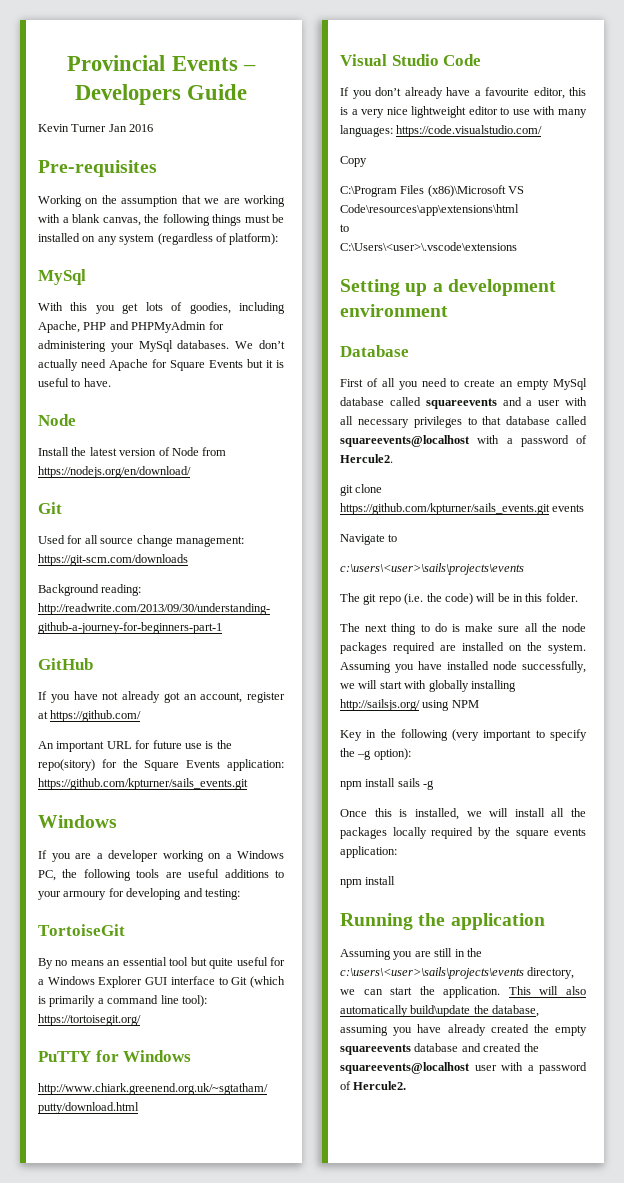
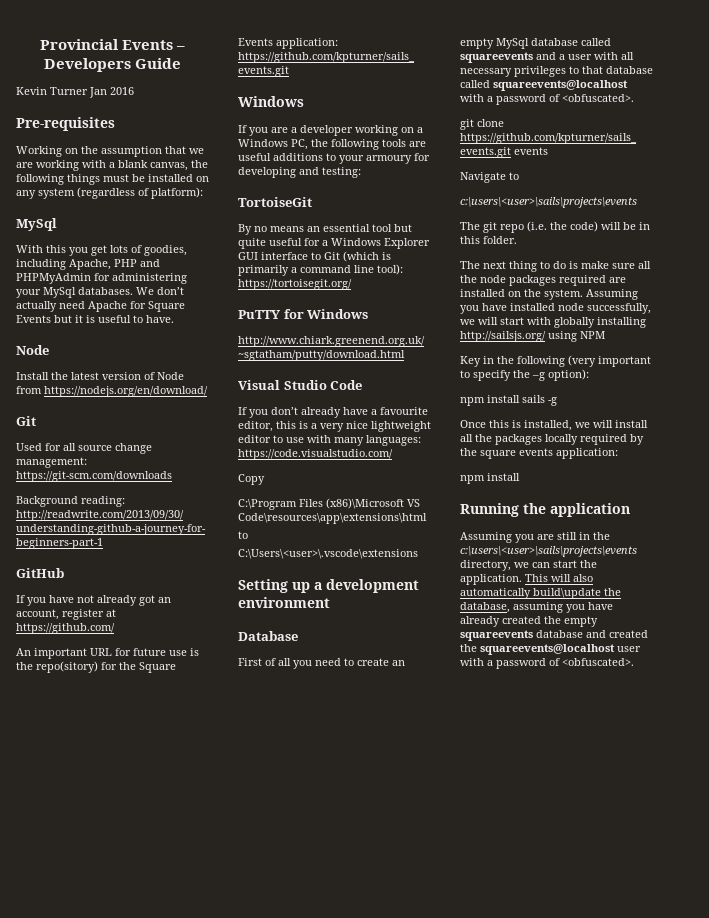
[340,454,393,463] Hercule2. -> [562,94,634,102] <obfuscated>.
[353,1081,407,1090] Hercule2. -> [562,658,634,666] <obfuscated>.

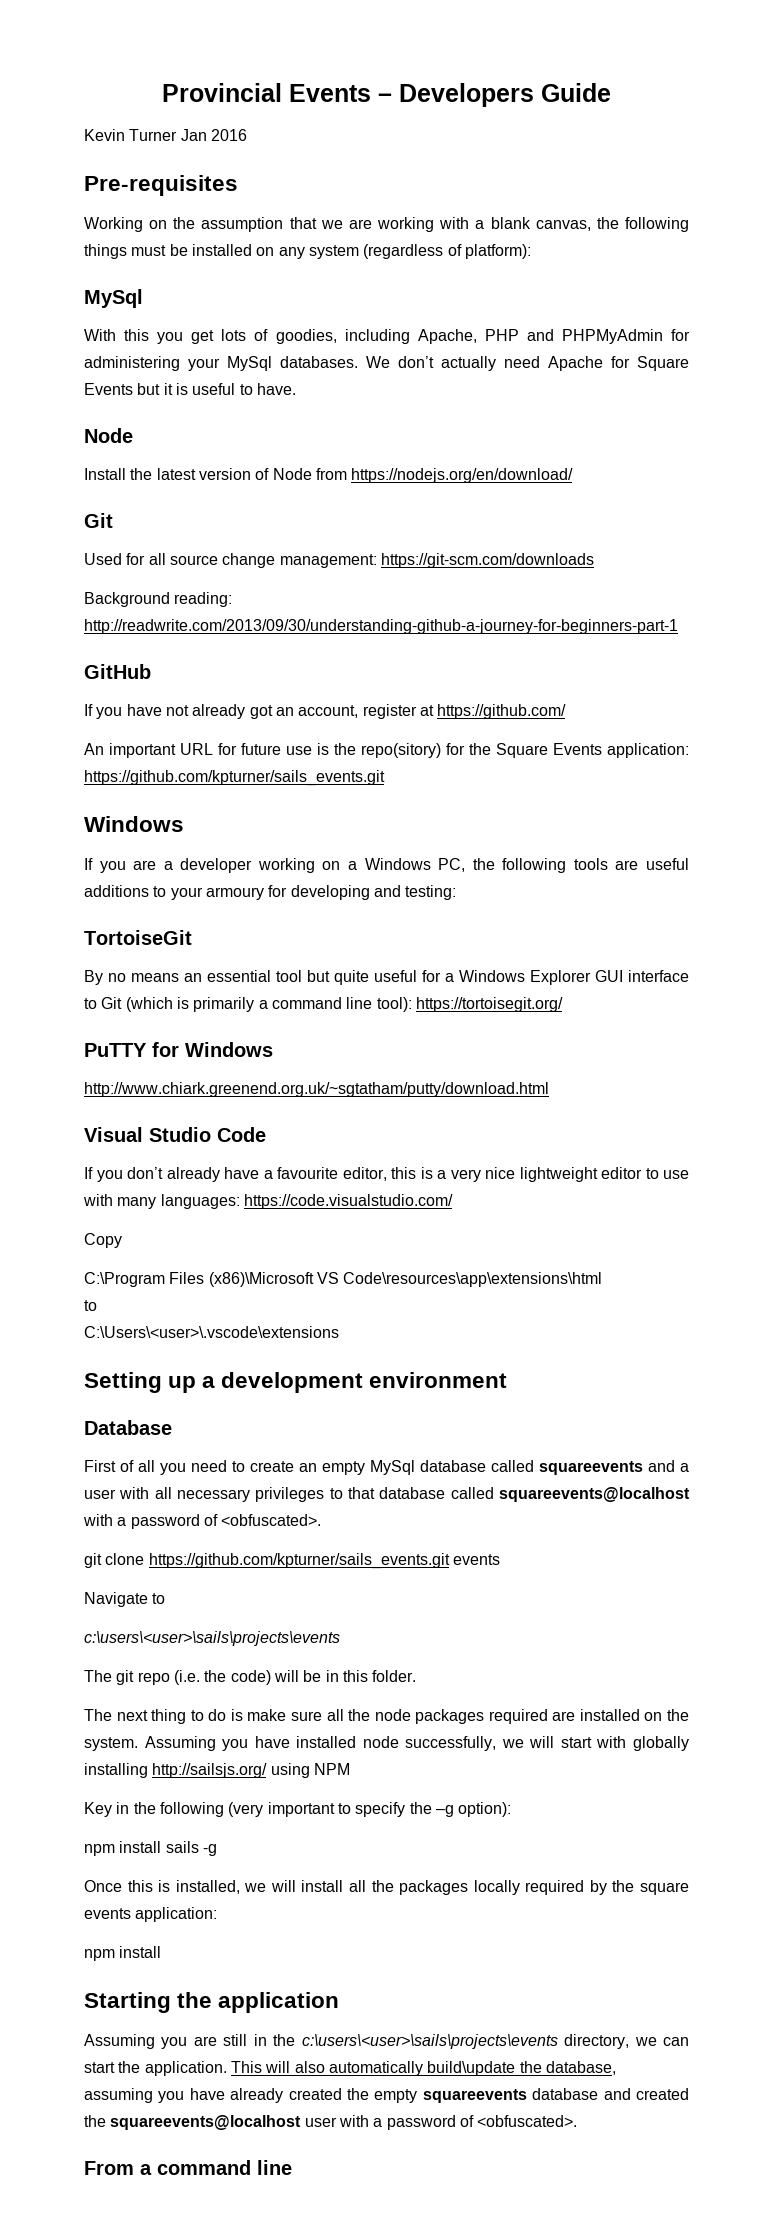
[460,503,519,517] Running -> [84,1992,171,2013] Starting
(634, 662) none -> [84,2160,292,2175] // From a command line

